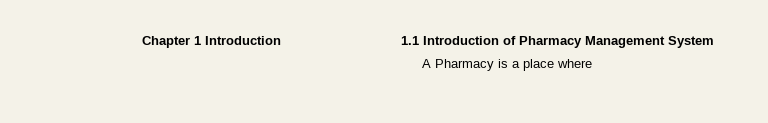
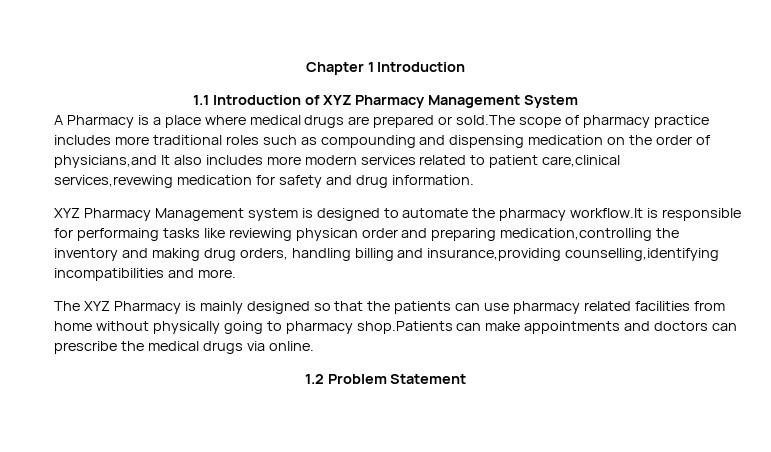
(516, 40) none -> [322,95,352,105] XYZ
(592, 63) none -> [249,115,709,128] [54,135,710,148] [54,155,621,168] [54,175,474,188] [54,208,742,221] [54,228,680,241] [54,248,720,261] [54,268,236,281] [54,301,725,314] [54,321,738,334] [54,341,314,354] [304,374,467,384] medical drugs are prepared or sold.The scope of pharmacy practice includes more traditional roles such as compounding and dispensing medication on the order of physicians,and It also includes more modern services related to patient care,clinical services,revewing medication for safety and drug information. // XYZ Pharmacy Management system is designed to automate the pharmacy workflow.It is responsible for performaing tasks like reviewing physican order and preparing medication,controlling the inventory and making drug orders, handling billing and insurance,providing counselling,identifying incompatibilities and more. // The XYZ Pharmacy is mainly designed so that the patients can use pharmacy related facilities from home without physically going to pharmacy shop.Patients can make appointments and doctors can prescribe the medical drugs via online. // 1.2 Problem Statement

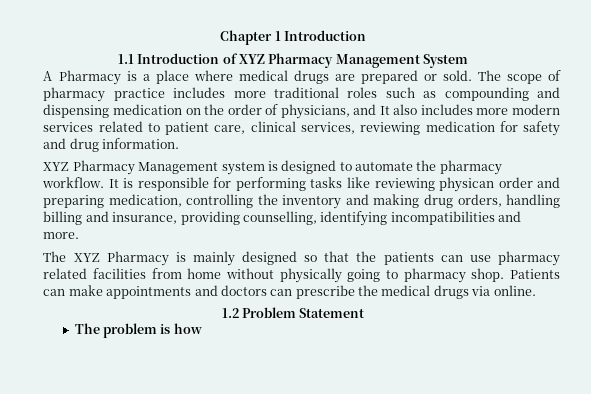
[456,115,516,125] sold.The -> [442,70,501,81] sold. The
[54,155,158,168] physicians,and -> [280,104,377,119] physicians, and
[542,155,621,167] [54,175,174,188] care,clinical services,revewing -> [214,121,421,135] care, clinical services, reviewing
[570,208,644,218] workflow.It -> [42,177,119,188] workflow. It
[76,228,159,241] performaing -> [235,177,306,191] performing
[500,228,653,241] medication,controlling -> [108,194,254,208] medication, controlling
[427,248,720,261] insurance,providing counselling,identifying -> [112,211,388,226] insurance, providing counselling, identifying
[356,321,453,334] shop.Patients -> [471,268,560,282] shop. Patients
(467, 379) none -> [74,323,202,338] // The problem is how

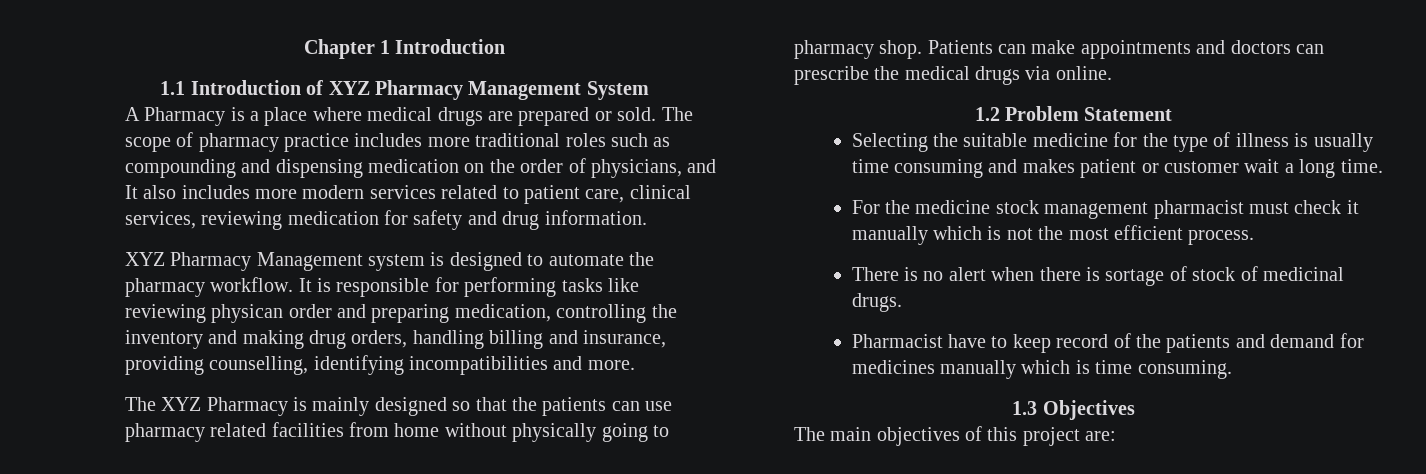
[74,323,202,338] The problem is how -> [851,132,1373,152] [851,159,1383,178] [851,200,1359,219] [851,225,1255,245] [851,266,1345,286] [851,293,902,312] [851,333,1364,353] [851,360,1232,379] [1012,400,1135,420] [793,426,1117,446] Selecting the suitable medicine for the type of illness is usually time consuming and makes patient or customer wait a long time. // For the medicine stock management pharmacist must check it manually which is not the most efficient process. // There is no alert when there is sortage of stock of medicinal drugs. // Pharmacist have to keep record of the patients and demand for medicines manually which is time consuming. // 1.3 Objectives // The main objectives of this project are:

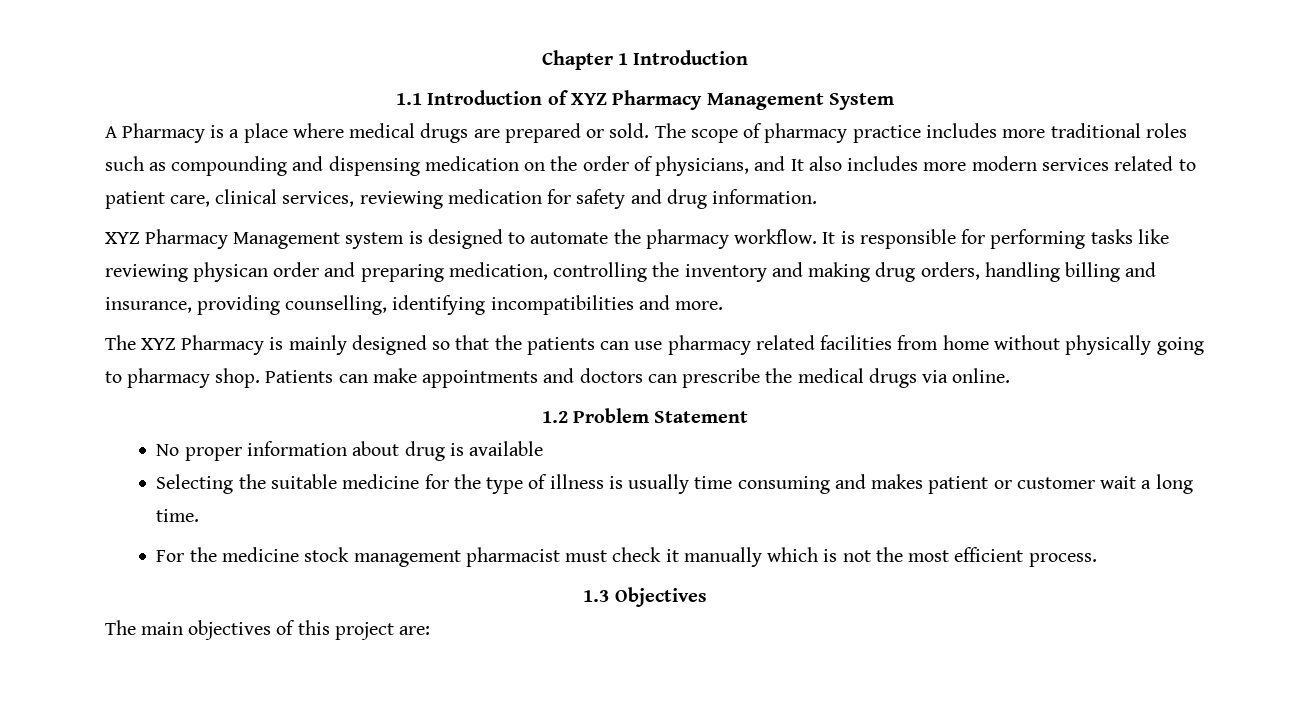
(1173, 114) none -> [156,441,544,461] // No proper information about drug is available
[851,266,1345,286] [851,293,902,312] [851,333,1364,353] [851,360,1232,379] // There is no alert when there is sortage of stock of medicinal drugs. // Pharmacist have to keep record of the patients and demand for medicines manually which is time consuming. -> (1097, 560) none

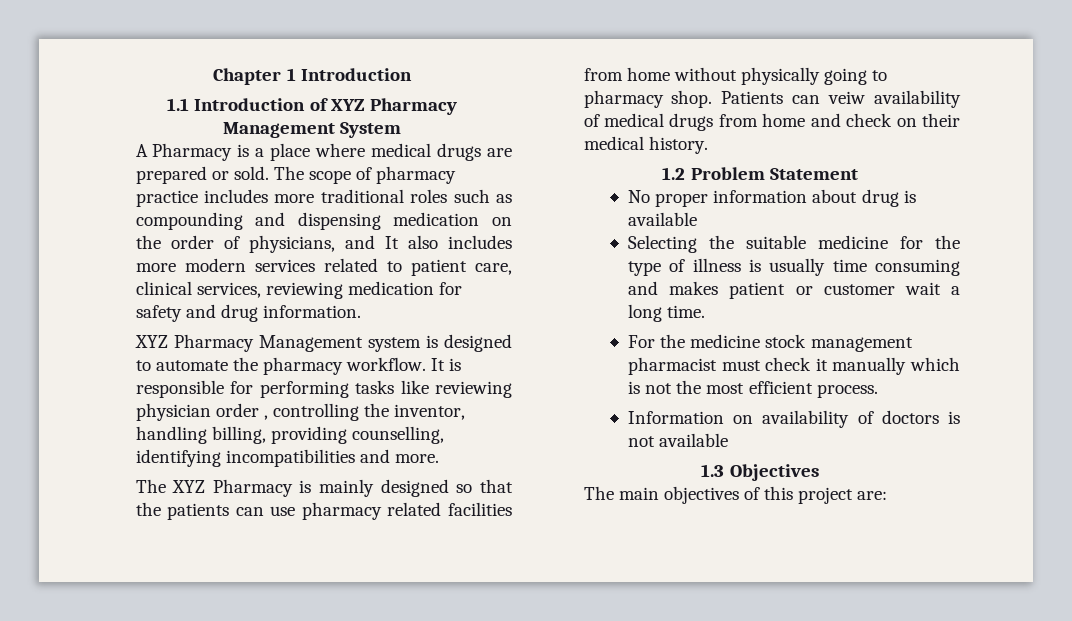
[192,262,1157,282] [104,297,192,313] physican order and preparing medication, controlling the inventory and making drug orders, handling billing and insurance, -> [135,403,466,421] [135,426,266,444] physician order , controlling the inventor, handling billing,
[372,368,1011,388] make appointments and doctors can prescribe the medical drugs via online. -> [828,90,961,108] [583,113,960,131] [583,136,708,154] veiw availability of medical drugs from home and check on their medical history.
(1097, 560) none -> [627,410,960,428] [627,433,729,447] // Information on availability of doctors is not available

